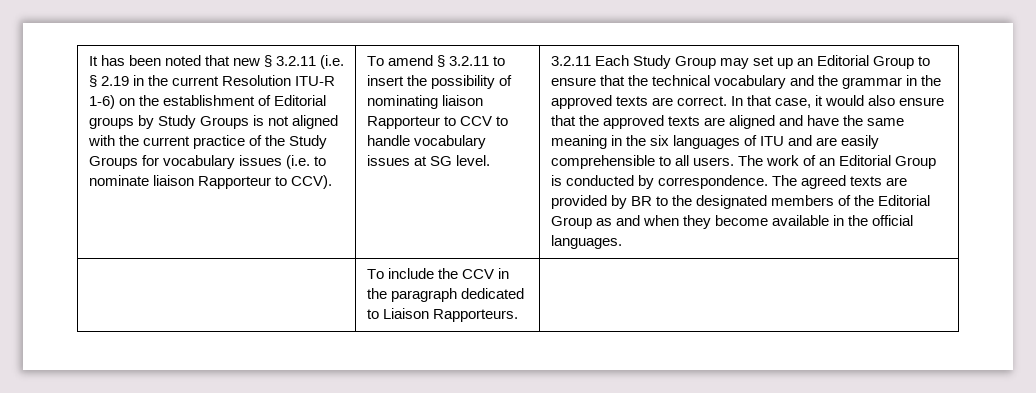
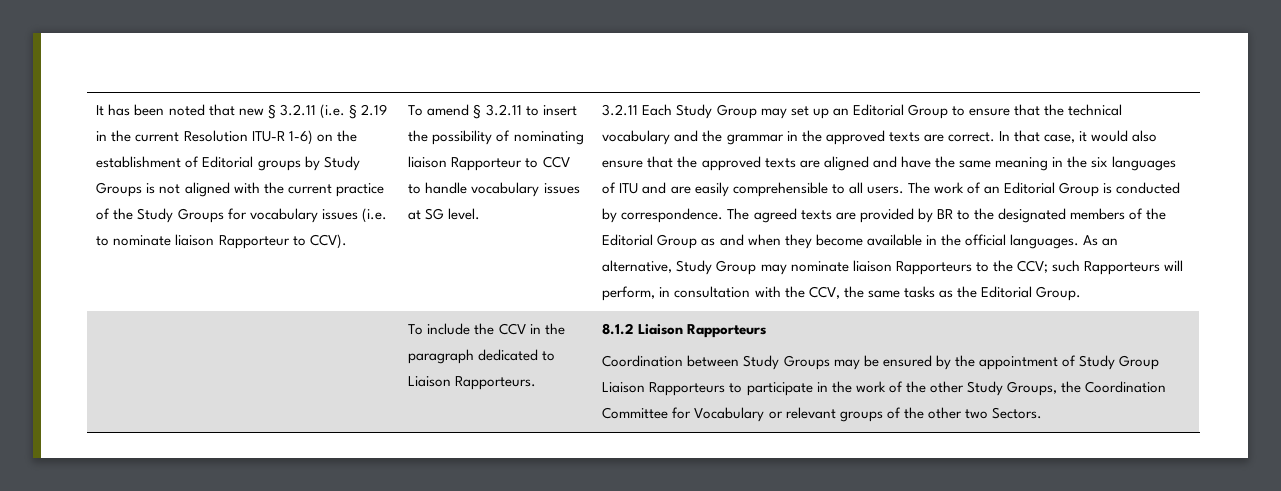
(622, 242) none -> [1082,235,1119,246] [602,260,1183,275] [602,286,1081,301] As an alternative, Study Group may nominate liaison Rapporteurs to the CCV; such Rapporteurs will perform, in consultation with the CCV, the same tasks as the Editorial Group.
(518, 315) none -> [602,323,767,338] [602,355,1159,370] [602,381,1167,396] [602,407,1042,422] 8.1.2 Liaison Rapporteurs // Coordination between Study Groups may be ensured by the appointment of Study Group Liaison Rapporteurs to participate in the work of the other Study Groups, the Coordination Committee for Vocabulary or relevant groups of the other two Sectors.

